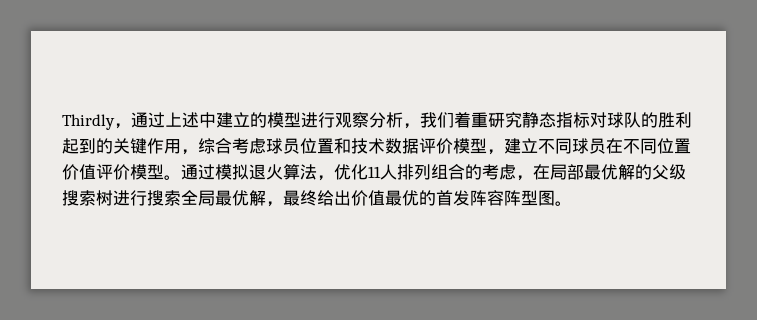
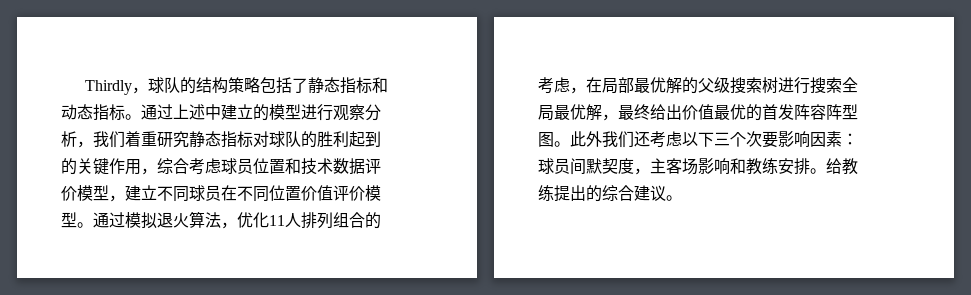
(131, 126) none -> [148,77,389,94] [61,104,141,121] 球队的结构策略包括了静态指标和动态指标。
(572, 203) none -> [570,131,858,148] [538,158,858,175] [538,185,682,202] 此外我们还考虑以下三个次要影响因素：球员间默契度，主客场影响和教练安排。给教练提出的综合建议。

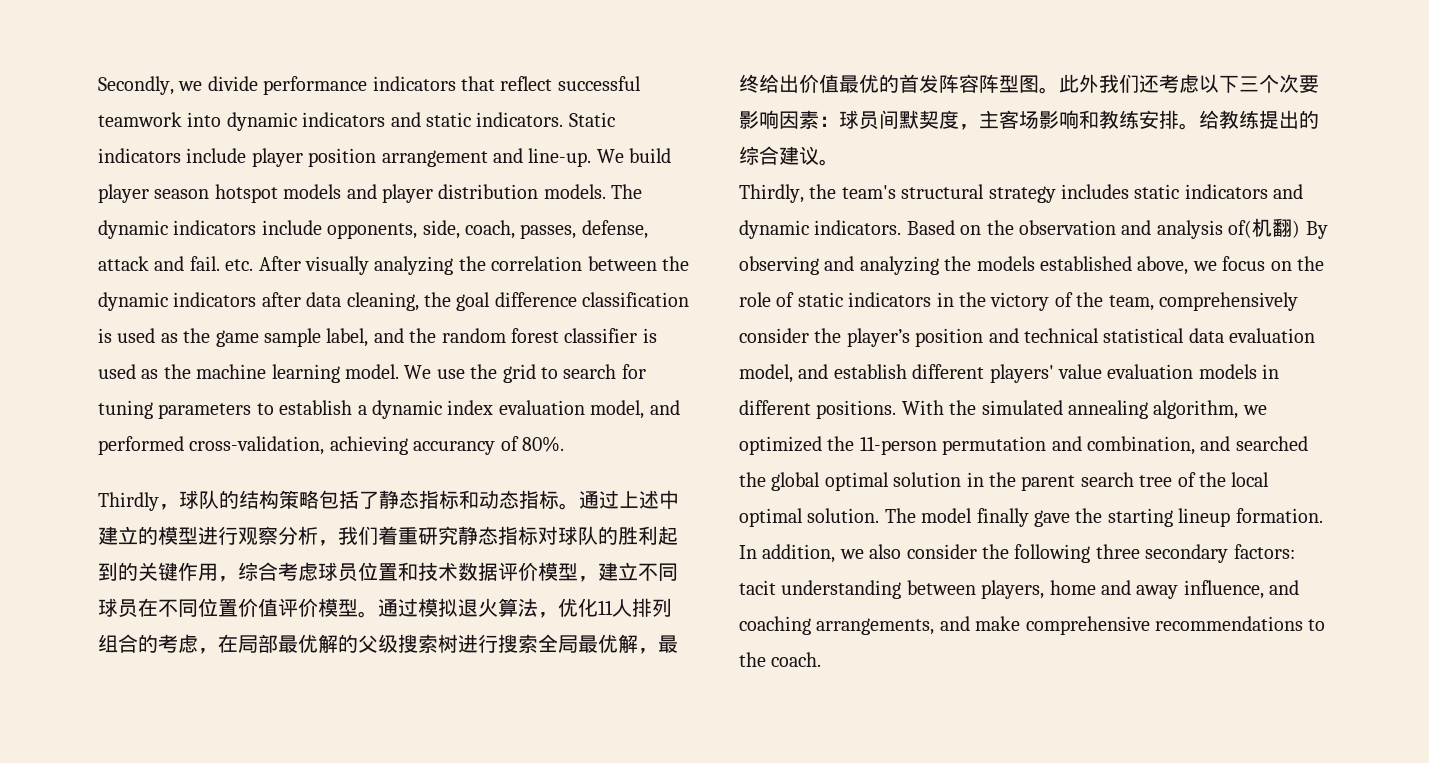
(85, 87) none -> [98,76,641,95] [98,112,615,131] [98,148,672,167] [98,184,643,203] [98,220,648,239] [98,256,689,275] [98,292,690,311] [98,328,657,347] [98,364,646,383] [98,400,680,419] [98,436,564,455] Secondly, we divide performance indicators that reflect successful teamwork into dynamic indicators and static indicators. Static indicators include player position arrangement and line-up. We build player season hotspot models and player distribution models. The dynamic indicators include opponents, side, coach, passes, defense, attack and fail. etc. After visually analyzing the correlation between the dynamic indicators after data cleaning, the goal difference classification is used as the game sample label, and the random forest classifier is used as the machine learning model. We use the grid to search for tuning parameters to establish a dynamic index evaluation model, and performed cross-validation, achieving accurancy of 80%. //
(682, 198) none -> [739,184,1304,203] [739,218,1328,239] [739,256,1324,275] [739,292,1298,311] [739,328,1316,347] [739,364,1280,383] [739,400,1267,419] [739,436,1308,455] [739,472,1270,491] [739,508,1323,527] [739,544,1295,563] [739,580,1300,599] [739,616,1326,635] [739,652,822,667] // Thirdly, the team's structural strategy includes static indicators and dynamic indicators. Based on the observation and analysis of(机翻) By observing and analyzing the models established above, we focus on the role of static indicators in the victory of the team, comprehensively consider the player’s position and technical statistical data evaluation model, and establish different players' value evaluation models in different positions. With the simulated annealing algorithm, we optimized the 11-person permutation and combination, and searched the global optimal solution in the parent search tree of the local optimal solution. The model finally gave the starting lineup formation. In addition, we also consider the following three secondary factors: tacit understanding between players, home and away influence, and coaching arrangements, and make comprehensive recommendations to the coach.

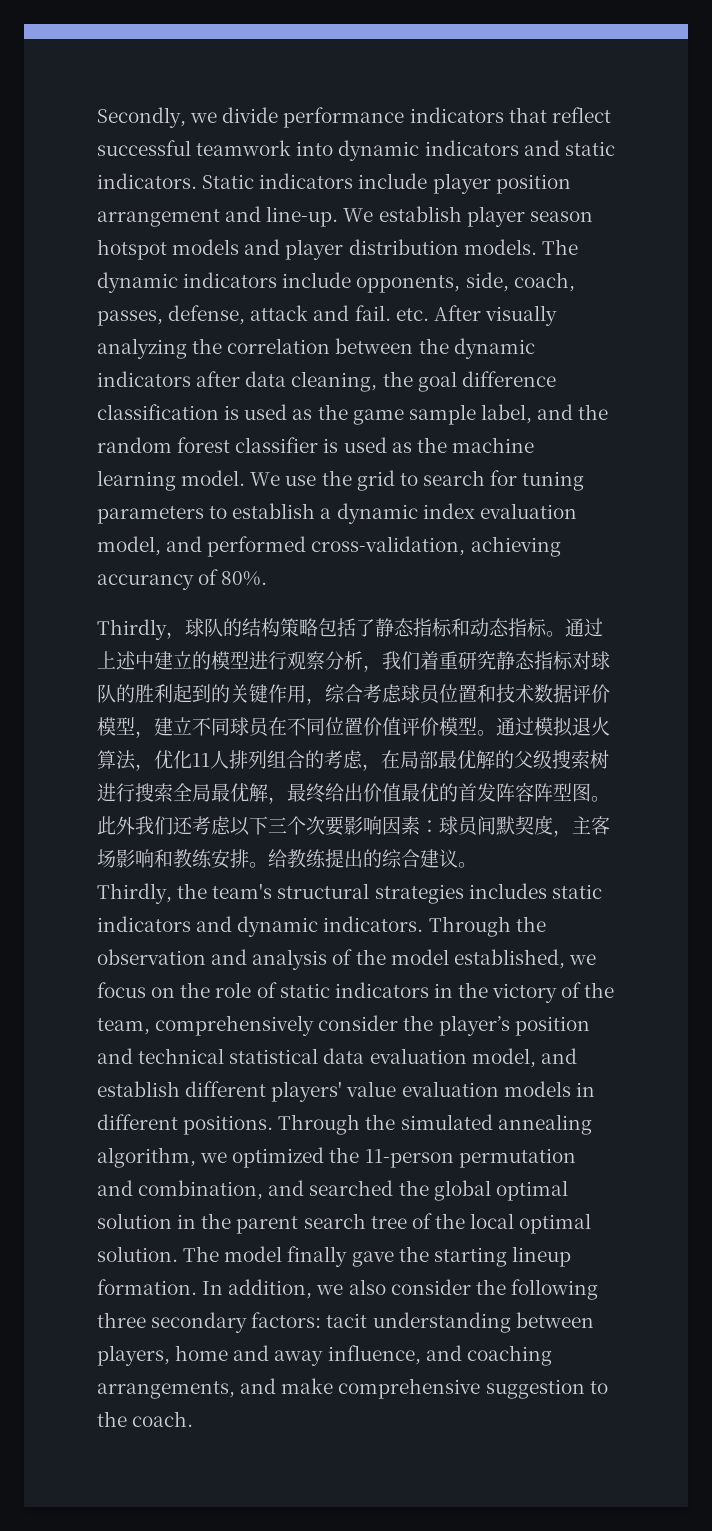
[629,148,672,163] build -> [378,206,462,222] establish
[988,186,1056,203] strategy -> [374,884,464,904] strategies
[906,220,982,235] Based on -> [428,916,511,937] Through
[1228,218,1328,239] [739,256,1189,275] of(机翻) By observing and analyzing the models established above, -> [332,949,565,969] of the model established,
[901,400,944,415] With -> [278,1114,361,1135] Through
[1155,616,1303,631] recommendations -> [485,1379,585,1399] suggestion

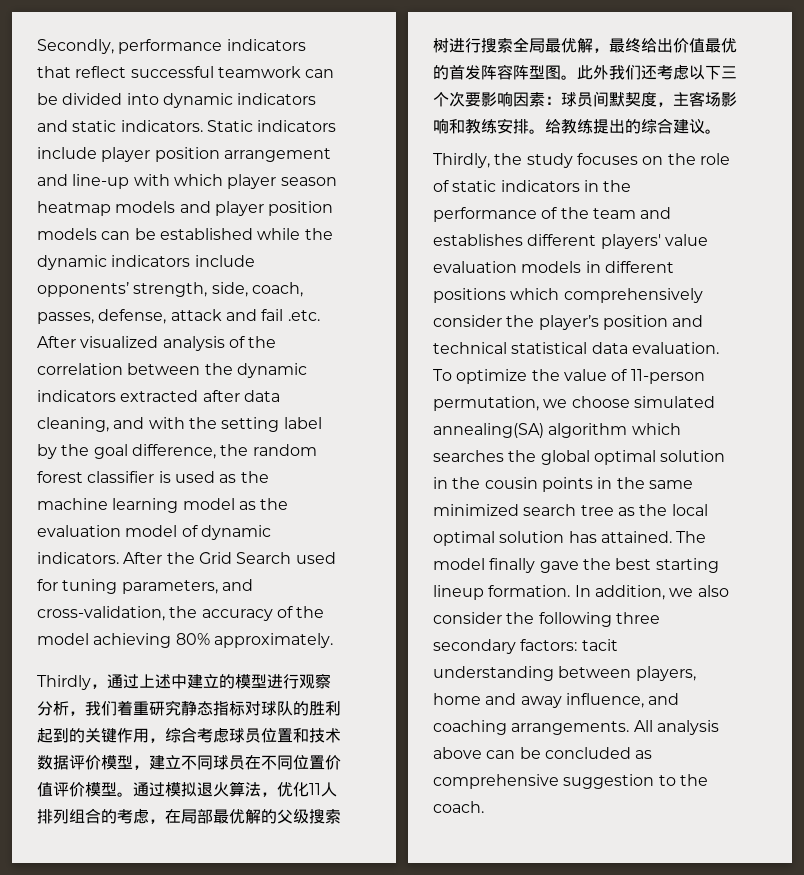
[190,107,279,123] we divide -> (114, 46) none
(292, 148) none -> [305,69,335,78] [37,93,123,105] can be divided
[266,206,462,227] line-up. We establish -> [72,174,223,189] line-up with which
[97,239,167,260] hotspot -> [37,201,111,216] heatmap
[348,239,578,255] distribution models. The -> [268,201,334,216] [37,228,333,240] position models can be established while the
[356,275,461,293] opponents, -> [37,282,208,297] opponents’ strength,
[354,305,557,326] [97,338,187,359] fail. etc. After visually analyzing -> [261,309,320,321] [37,336,245,351] fail .etc. After visualized analysis of
(191, 379) none -> [120,390,199,402] extracted
[382,371,556,392] [97,404,574,425] the goal difference classification is used as the game sample label, and -> [113,417,322,432] [37,444,216,459] and with the setting label by the goal difference,
[181,470,585,491] [97,503,577,524] [97,536,561,557] [97,569,268,590] [97,618,565,640] model. We use the grid to search for tuning parameters to establish a dynamic index evaluation model, and performed cross-validation, achieving accurancy of 80%. // Thirdly，球队的结构策略包括了静态指标和动态指标。 -> [182,498,289,510] [37,525,271,540] [37,552,336,564] [37,579,253,594] [37,606,325,621] [37,633,333,648] [37,675,107,690] model as the evaluation model of dynamic indicators. After the Grid Search used for tuning parameters, and cross-validation, the accuracy of the model achieving 80% approximately. // Thirdly，
[212,883,602,904] [97,916,546,937] [97,949,596,970] [97,982,146,998] team's structural strategies includes static indicators and dynamic indicators. Through the observation and analysis of the model established, we focus -> [526,153,638,168] study focuses
[492,982,615,1003] [97,1018,150,1035] victory of the team, -> [433,207,672,222] [433,234,708,249] [433,261,674,273] [433,288,560,303] performance of the team and establishes different players' value evaluation models in different positions which
[369,1048,577,1068] [97,1081,595,1102] [97,1114,592,1135] [97,1147,576,1168] [97,1180,394,1200] evaluation model, and establish different players' value evaluation models in different positions. Through the simulated annealing algorithm, we optimized the 11-person permutation and combination, and searched -> [631,342,719,354] [433,369,705,384] [433,396,715,411] [433,423,681,438] [433,450,504,462] evaluation. To optimize the value of 11-person permutation, we choose simulated annealing(SA) algorithm which searches
[236,1216,299,1234] parent -> [484,477,693,492] [433,504,519,516] cousin points in the same minimized
[411,1213,432,1229] of -> [617,507,635,516] as
[97,1246,178,1262] solution. -> [499,531,672,543] solution has attained.
(429, 1254) none -> [615,558,652,570] best
[97,1378,334,1399] arrangements, and make -> [511,720,719,735] [433,747,653,759] arrangements. All analysis above can be concluded as

